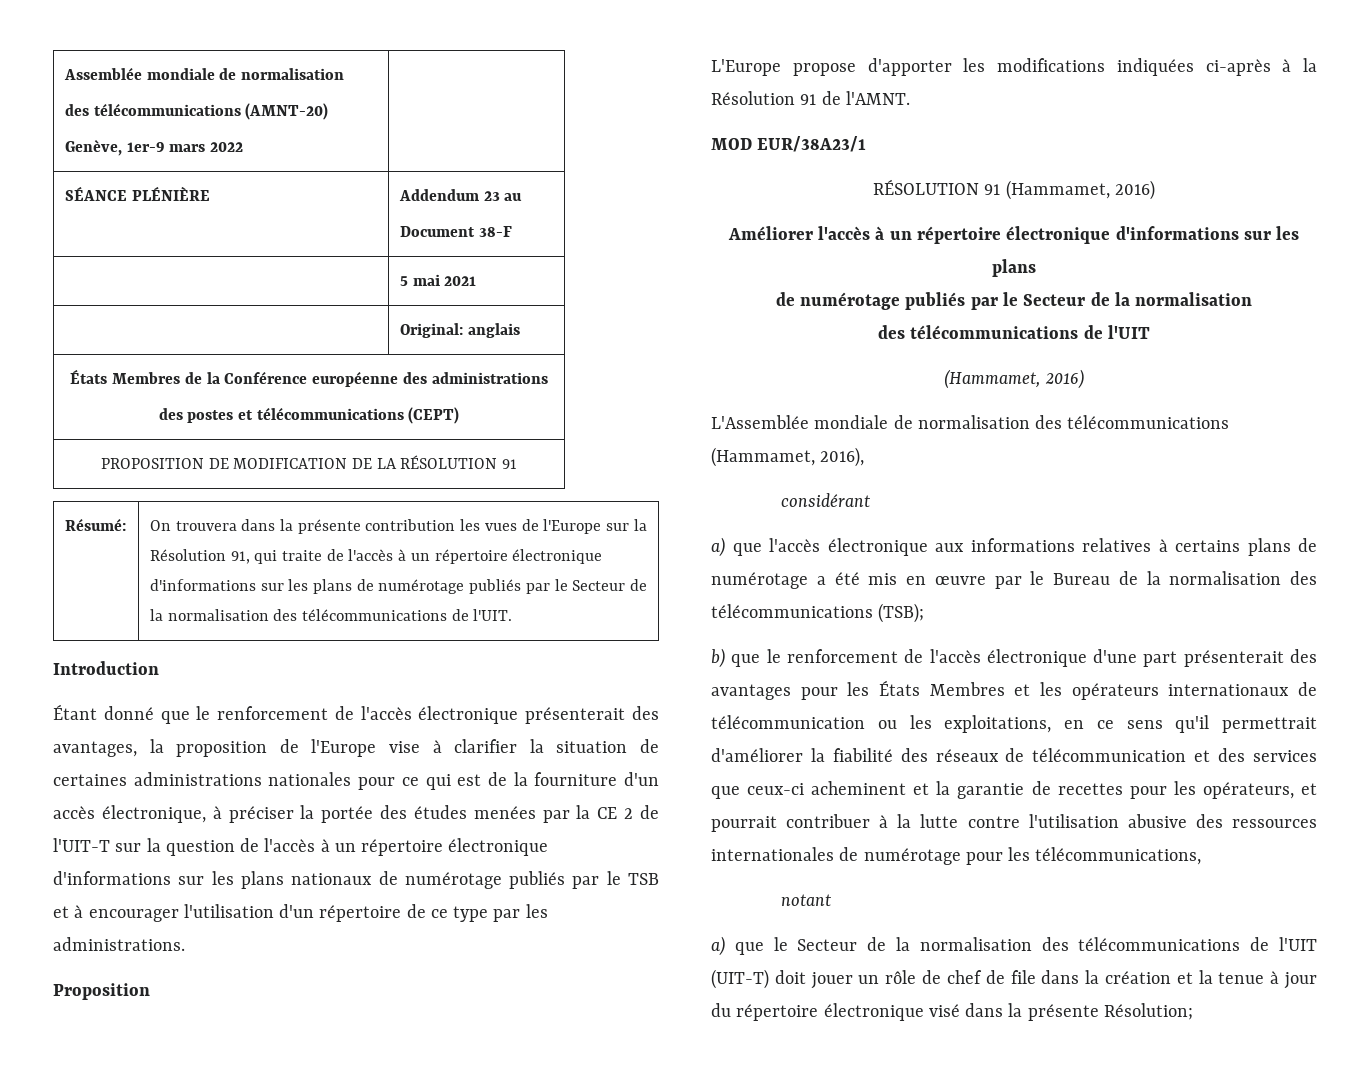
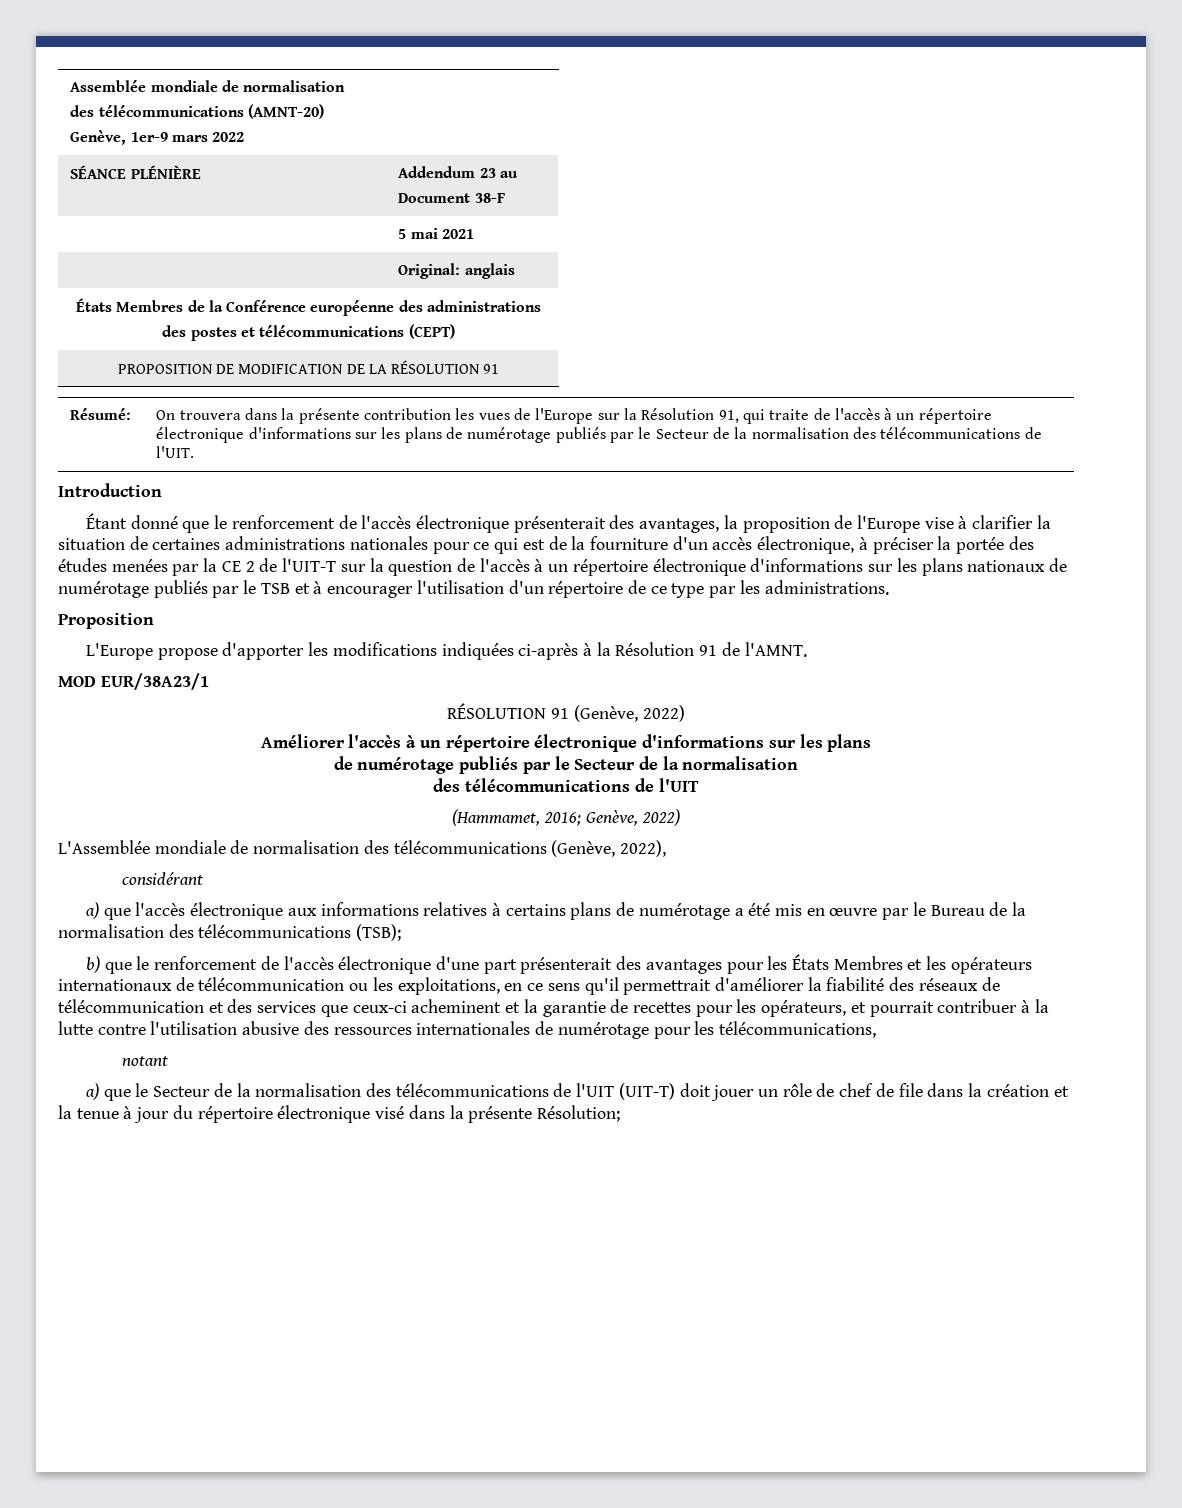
[1005,180,1155,200] (Hammamet, 2016) -> [573,705,685,722] (Genève, 2022)
[1044,369,1084,389] 2016) -> [544,809,680,826] 2016; Genève, 2022)
[711,447,865,467] (Hammamet, 2016), -> [551,840,667,857] (Genève, 2022),

